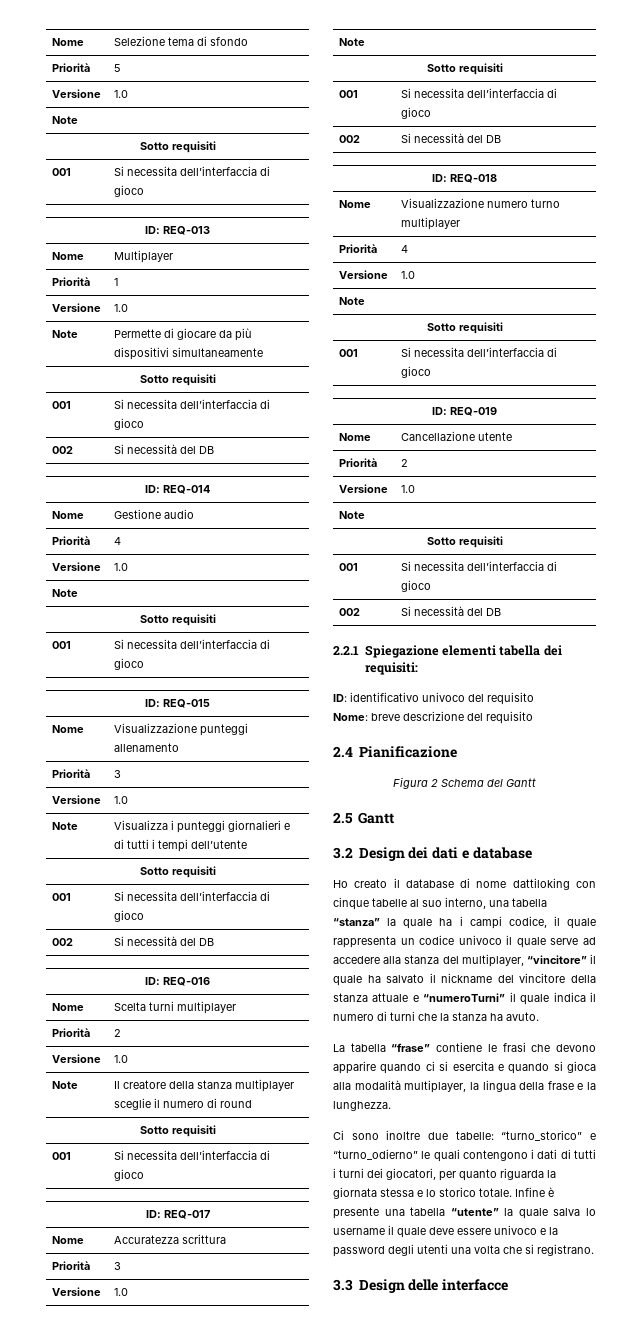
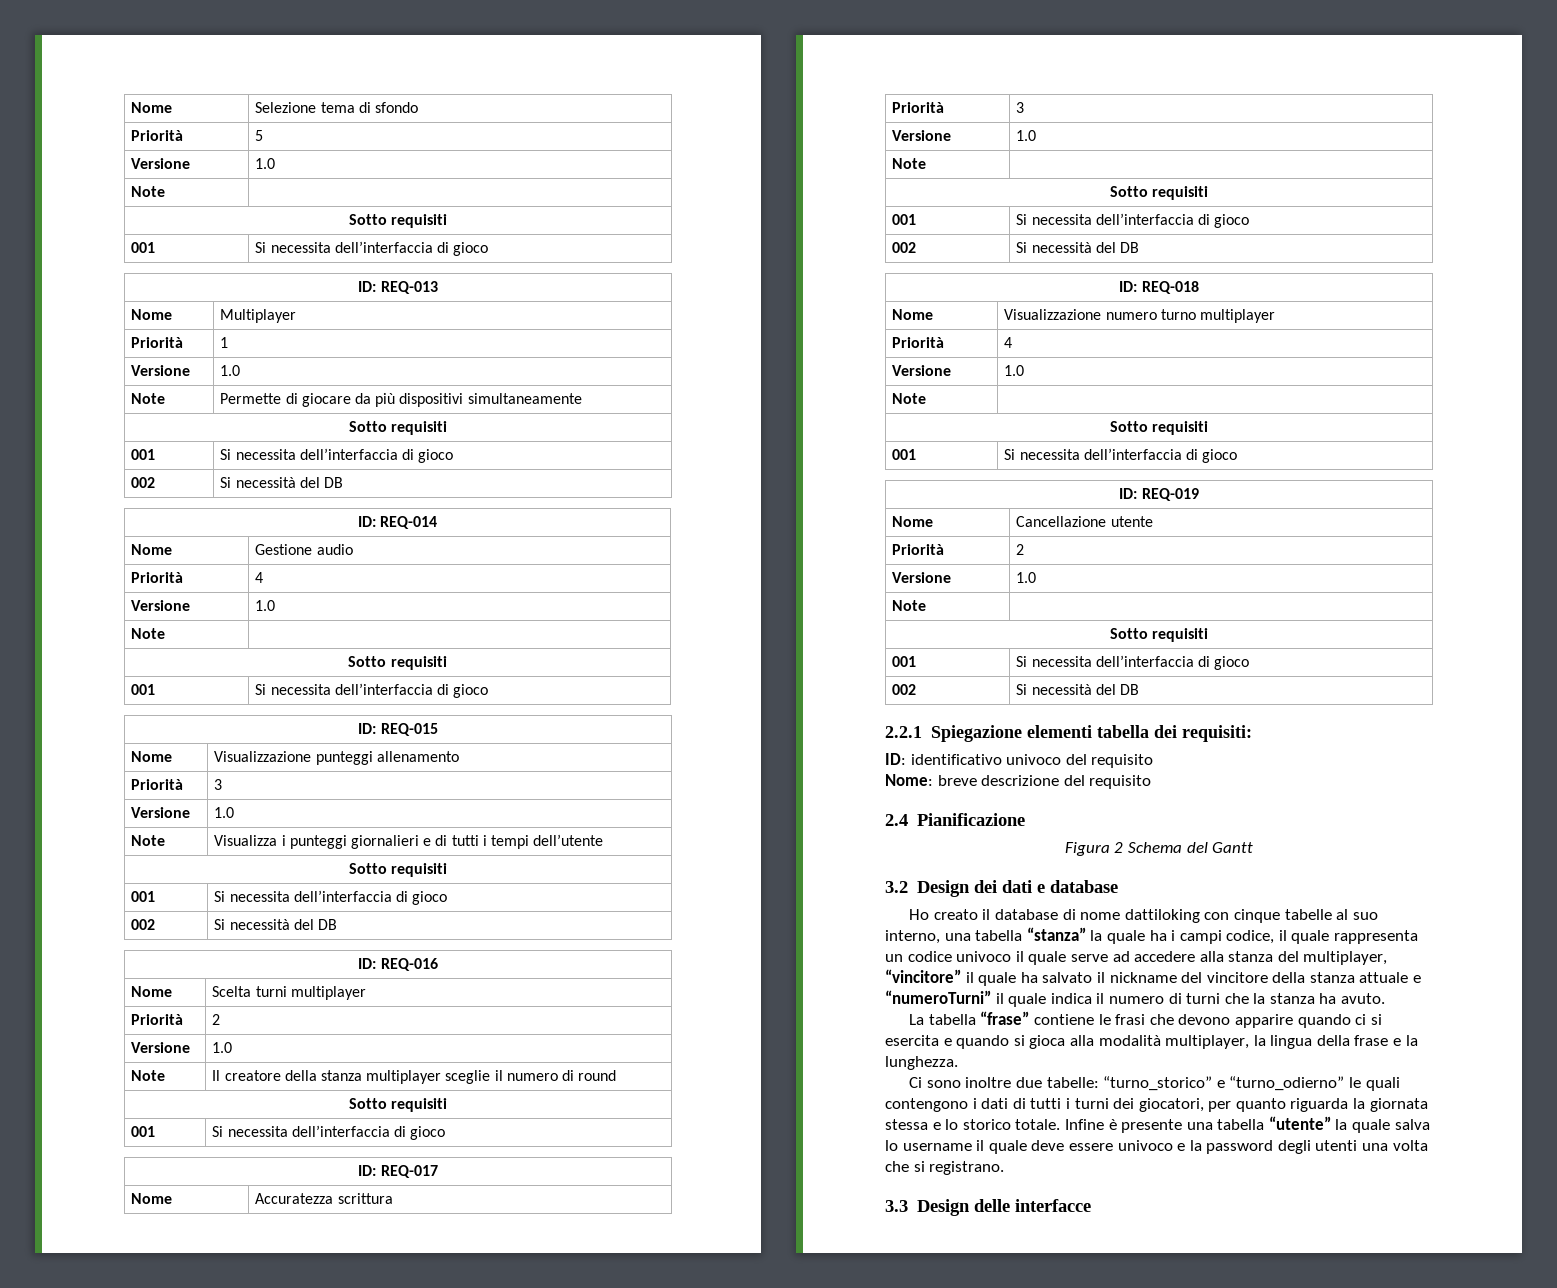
[333,812,394,824] // 2.5 Gantt -> (1254, 847) none

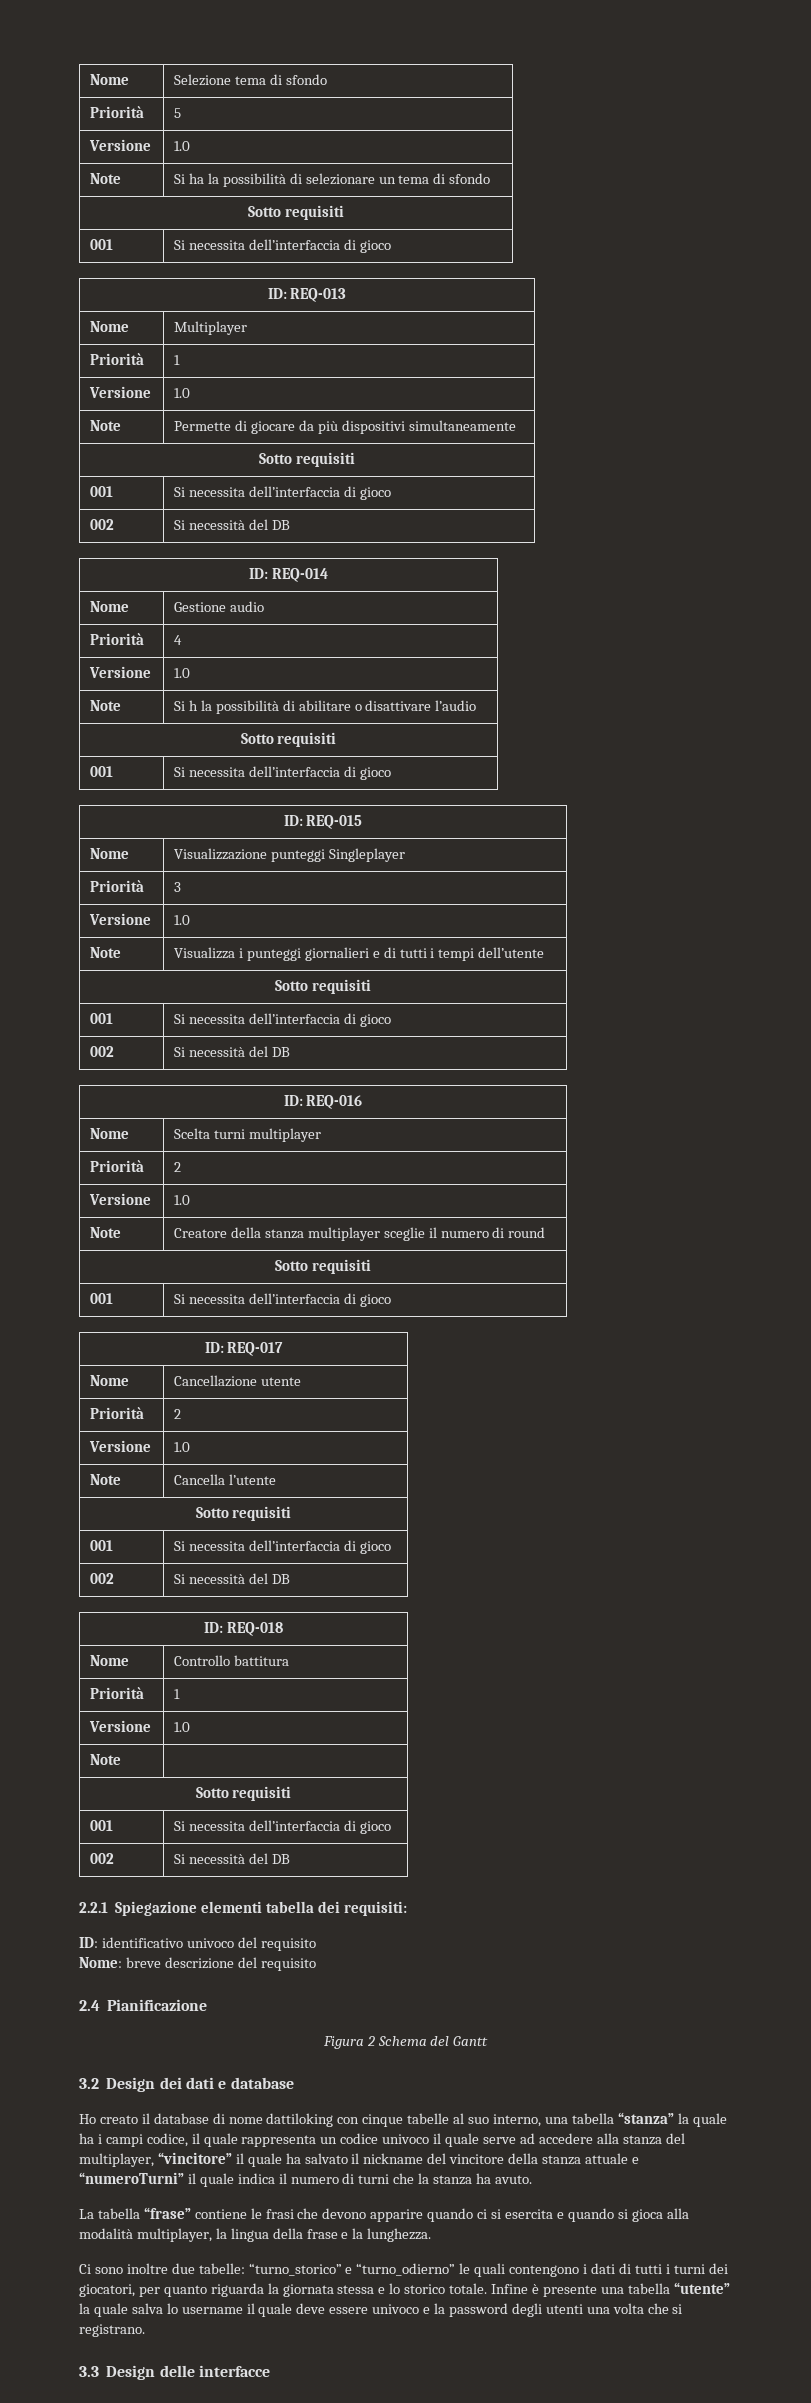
(166, 191) none -> [174,173,491,187] Si ha la possibilità di selezionare un tema di sfondo
(166, 633) none -> [174,700,477,714] Si h la possibilità di abilitare o disattivare l’audio
[376,751,459,762] allenamento -> [328,848,405,862] Singleplayer
[212,1070,281,1081] Il creatore -> [174,1228,228,1238] Creatore
[255,1193,393,1204] [892,102,945,113] [1016,102,1025,113] [892,130,952,141] [1016,130,1037,141] [892,158,927,169] Accuratezza scrittura // Priorità | 3 // Versione | 1.0 // Note | -> [174,1375,301,1387] [90,1407,145,1419] [174,1409,182,1419] [89,1440,152,1452] [174,1442,191,1452] [90,1474,122,1485] [174,1474,276,1485] Cancellazione utente // Priorità | 2 // Versione | 1.0 // Note | Cancella l’utente
[1004,309,1276,323] [892,337,945,348] [1004,337,1013,348] [892,365,952,376] [1004,365,1025,376] [892,393,927,404] [1109,421,1209,435] [892,449,917,460] [1004,448,1238,463] [1119,488,1199,501] [892,516,934,527] [1016,516,1153,527] [892,544,945,555] [1016,544,1025,555] Visualizzazione numero turno multiplayer // Priorità | 4 // Versione | 1.0 // Note | // Sotto requisiti // 001 | Si necessita dell’interfaccia di gioco // ID: REQ-019 // Nome | Cancellazione utente // Priorità | 2 -> [174,1655,289,1666] [90,1687,145,1699] [174,1689,181,1699] Controllo battitura // Priorità | 1

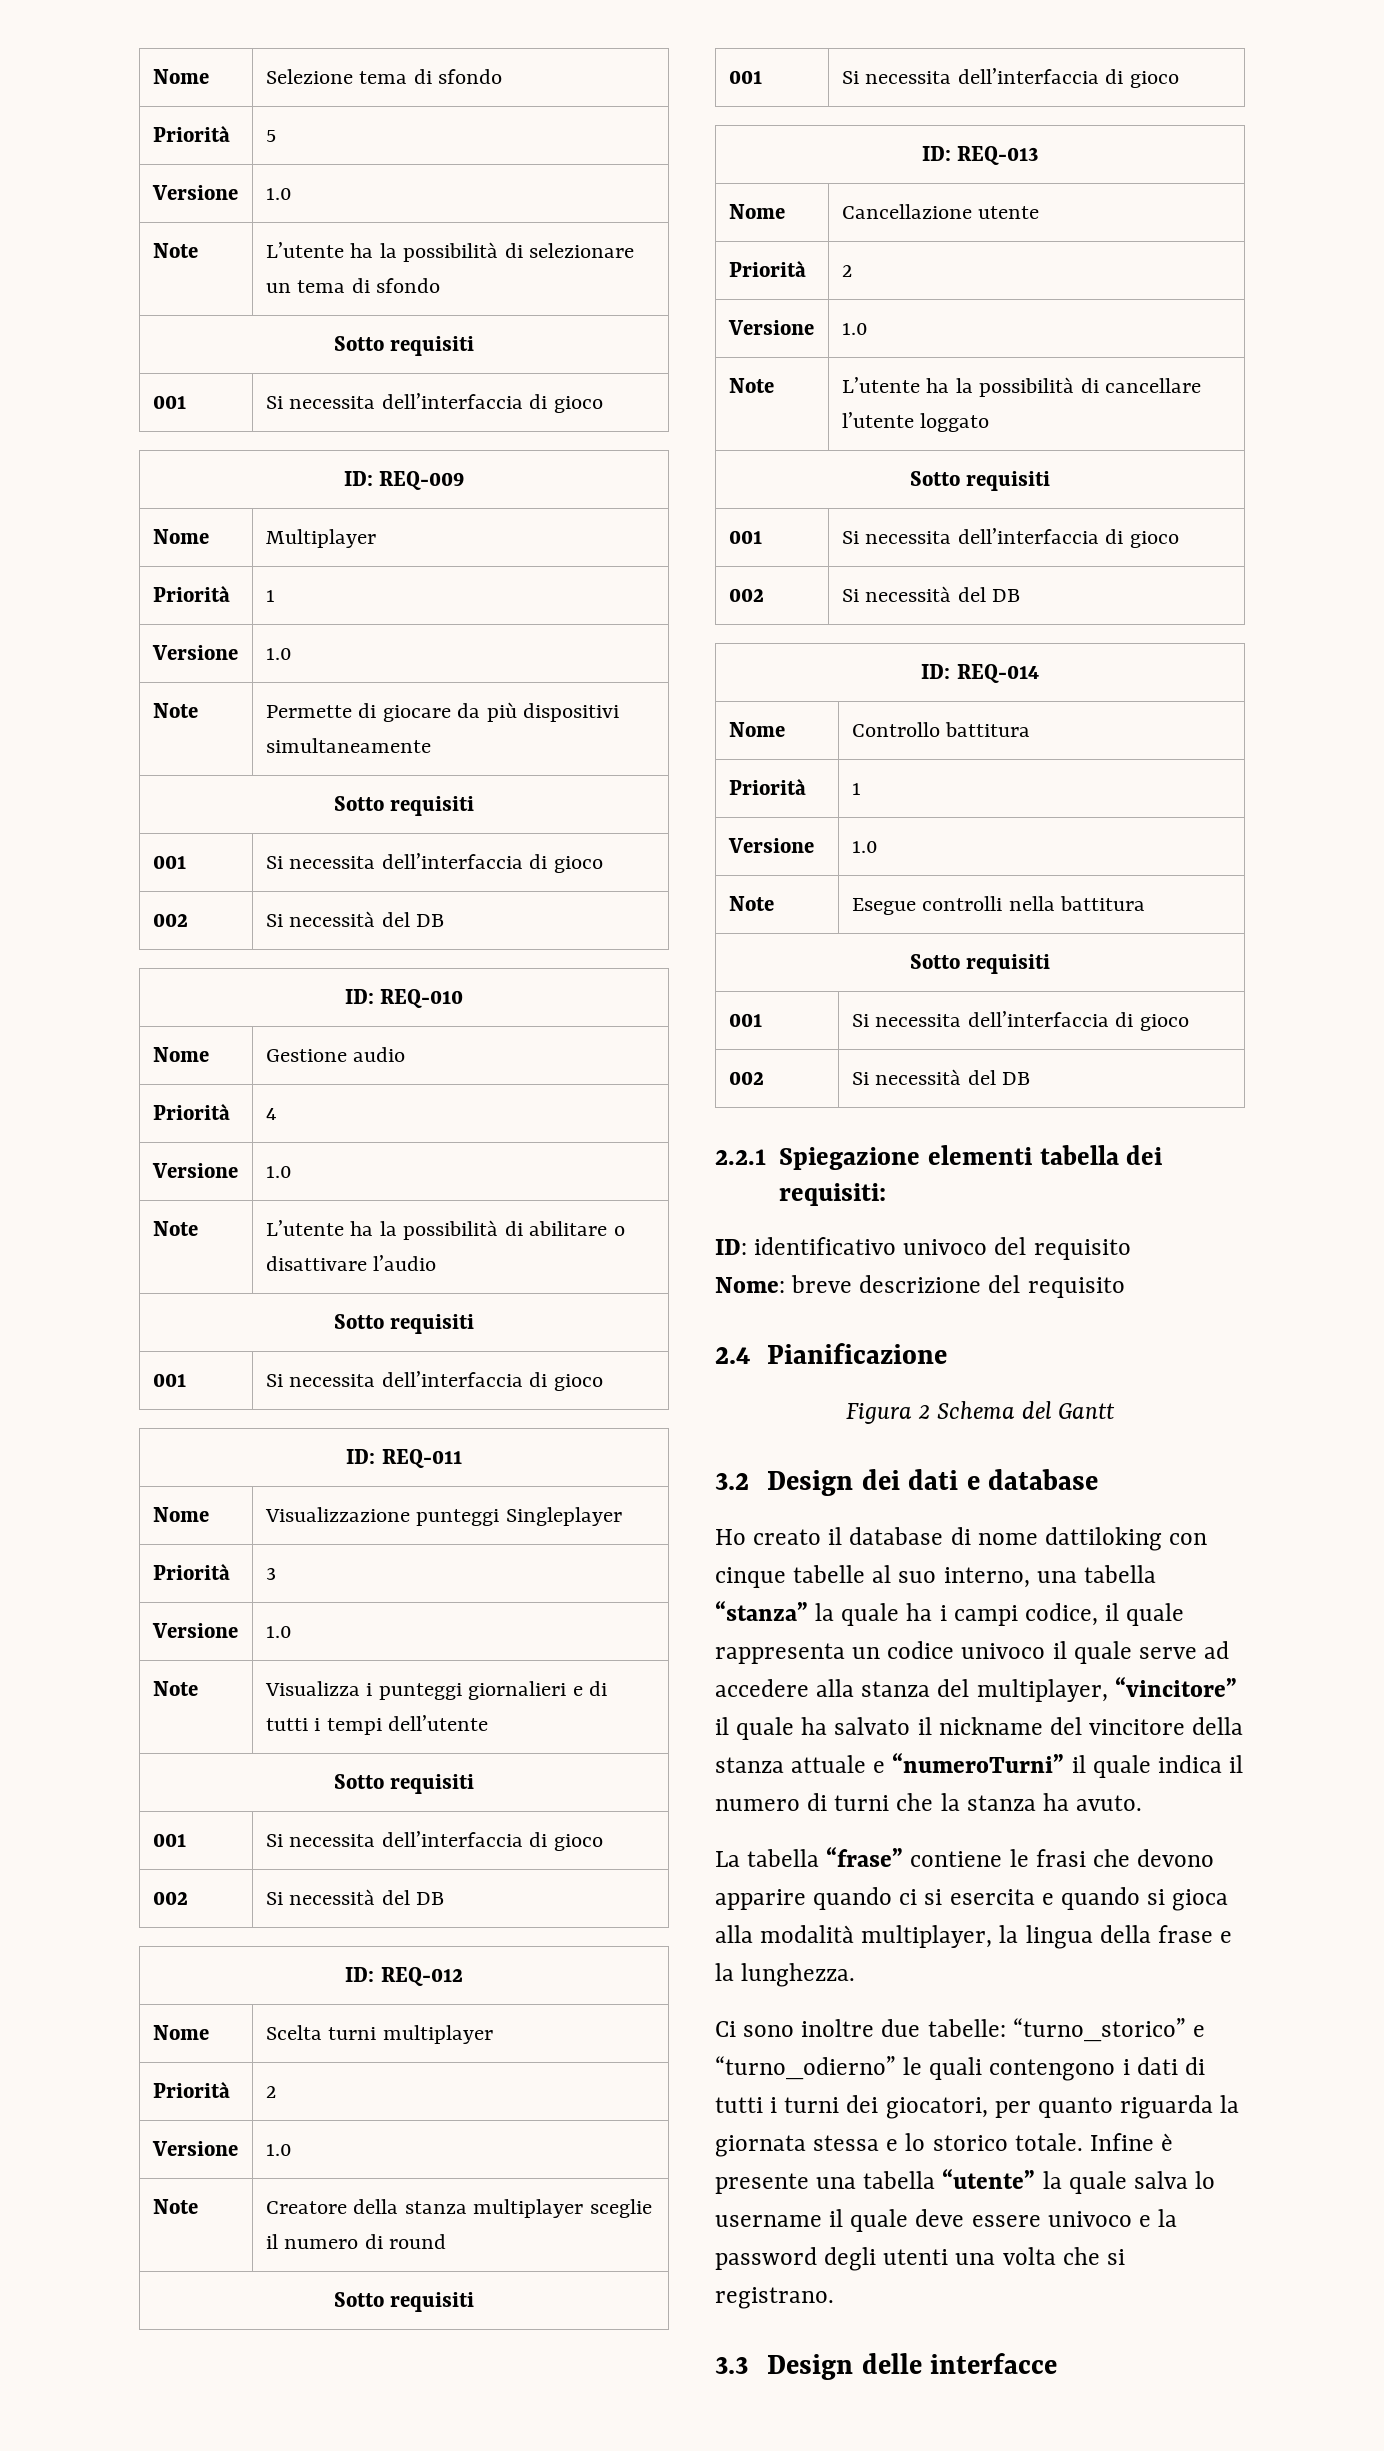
[174,174,186,184] Si -> [265,242,344,258] L’utente
[290,288,347,302] REQ-013 -> [379,471,465,490] REQ-009
[271,568,328,582] REQ-014 -> [380,989,464,1008] REQ-010
[174,700,198,711] Si h -> [265,1220,374,1236] L’utente ha
[306,815,363,829] REQ-015 -> [381,1449,462,1468] REQ-011
[306,1095,363,1109] REQ-016 -> [380,1967,463,1986] REQ-012
[227,1342,284,1356] REQ-017 -> [957,146,1039,165] REQ-013
[174,1474,226,1485] Cancella -> [841,377,1202,397] L’utente ha la possibilità di cancellare
(276, 1479) none -> [920,413,990,432] loggato
[226,1622,283,1636] REQ-018 -> [956,664,1039,683] REQ-014
(122, 1759) none -> [851,896,1146,915] Esegue controlli nella battitura

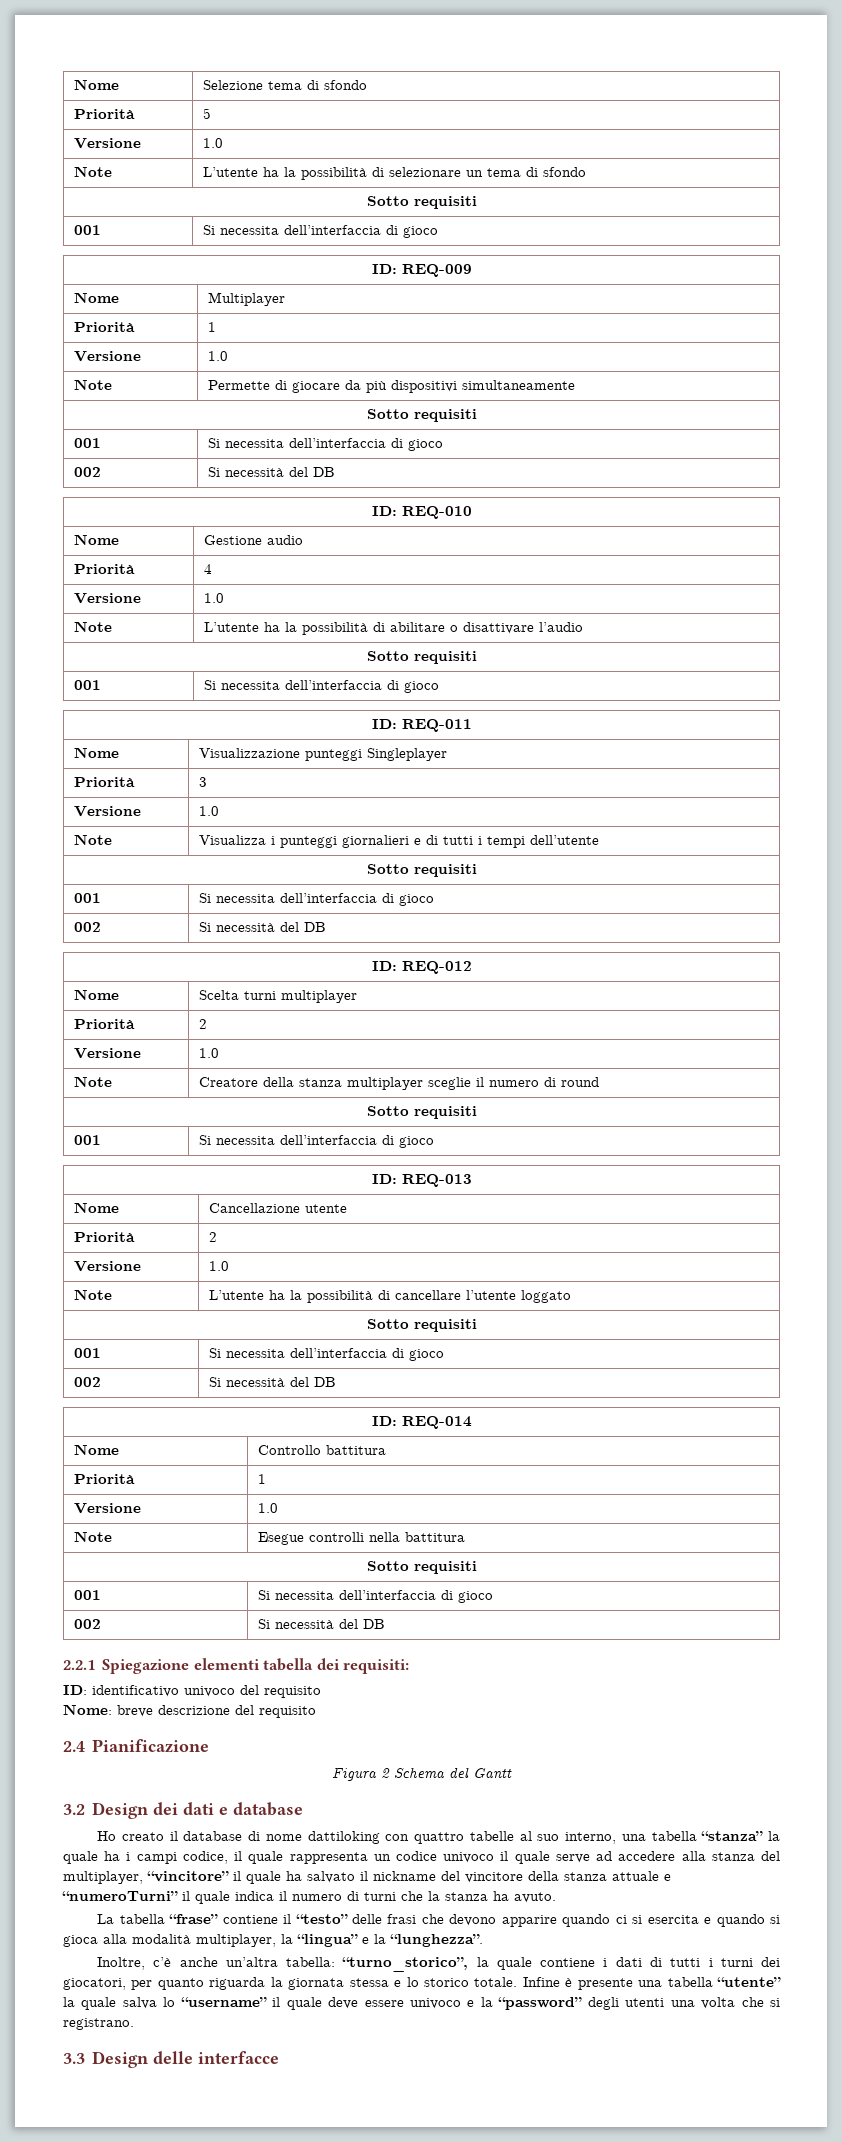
[715,1567,786,1588] cinque -> [414,1832,465,1844] quattro
[1009,1849,1029,1867] le -> [283,1914,382,1924] il “testo” delle
[1025,1925,1233,1949] [715,1963,856,1987] [715,2018,1205,2042] [715,2056,1116,2081] lingua della frase e la lunghezza. // Ci sono inoltre due tabelle: “turno_storico” e “turno_odierno” le quali contengono -> [297,1934,483,1947] [97,1957,596,1972] “lingua” e la “lunghezza”. // Inoltre, c’è anche un’altra tabella: “turno_storico”, la quale contiene
[715,2215,822,2227] username -> [180,1997,267,2007] “username”
[715,2247,817,2270] password -> [498,1997,583,2010] “password”

